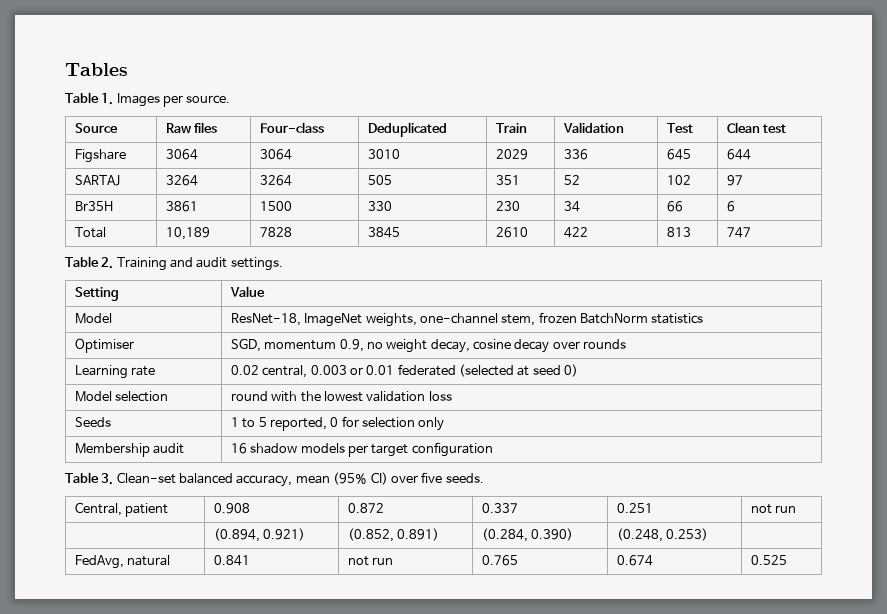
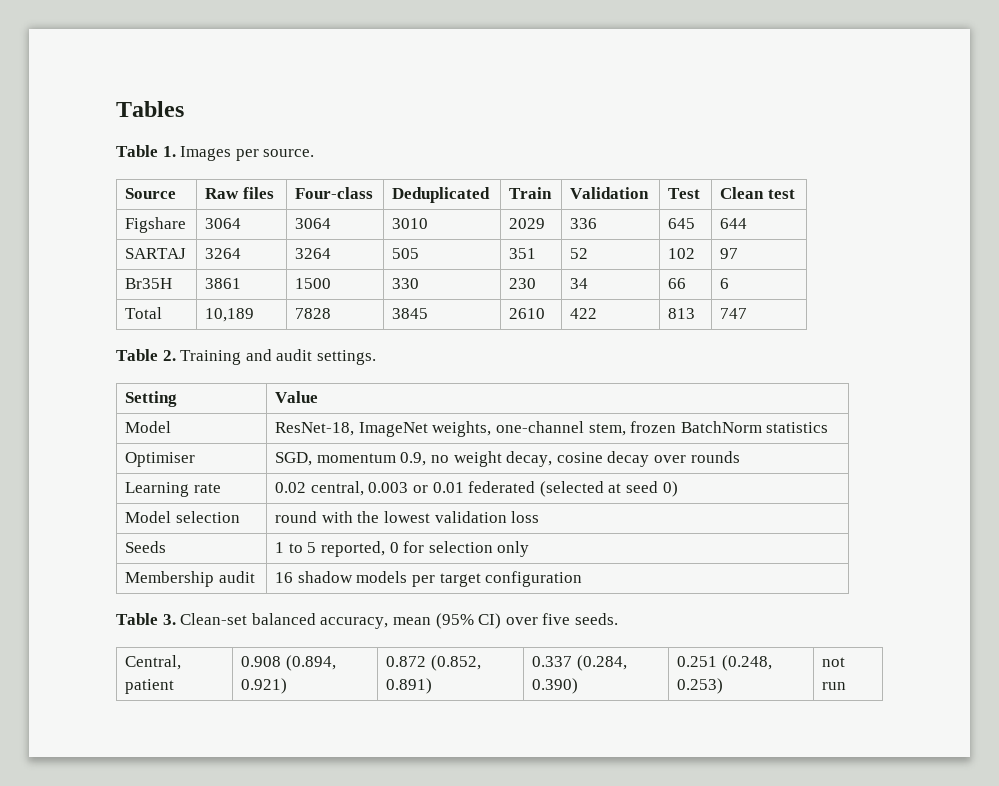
(250, 508) none -> [285,655,336,671] [241,678,288,694] (0.894, 0.921)
(384, 508) none -> [430,655,481,671] [386,678,433,694] (0.852, 0.891)
(518, 508) none -> [576,655,627,671] [532,678,579,694] (0.284, 0.390)
[750,504,797,514] [213,528,306,542] [347,528,440,542] [481,528,574,542] [616,528,709,542] [74,555,171,569] [213,555,250,566] [347,556,394,566] [481,555,518,566] [616,555,653,566] [750,555,787,565] | not run // | (0.894, 0.921) | (0.852, 0.891) | (0.284, 0.390) | (0.248, 0.253) | // FedAvg, natural | 0.841 | not run | 0.765 | 0.674 | 0.525 -> [721,655,772,671] [677,678,724,694] [822,657,846,667] [822,682,847,690] (0.248, 0.253) | not run

